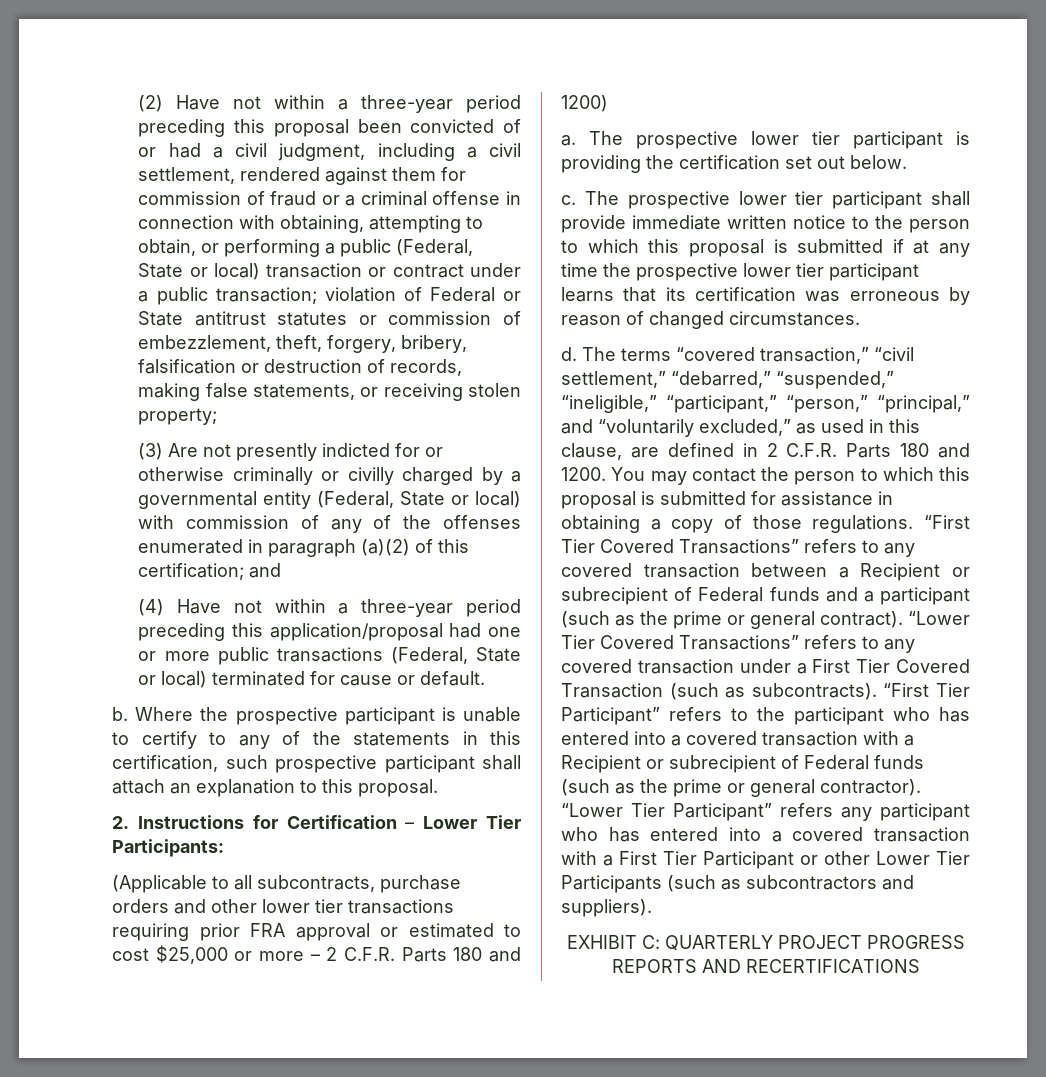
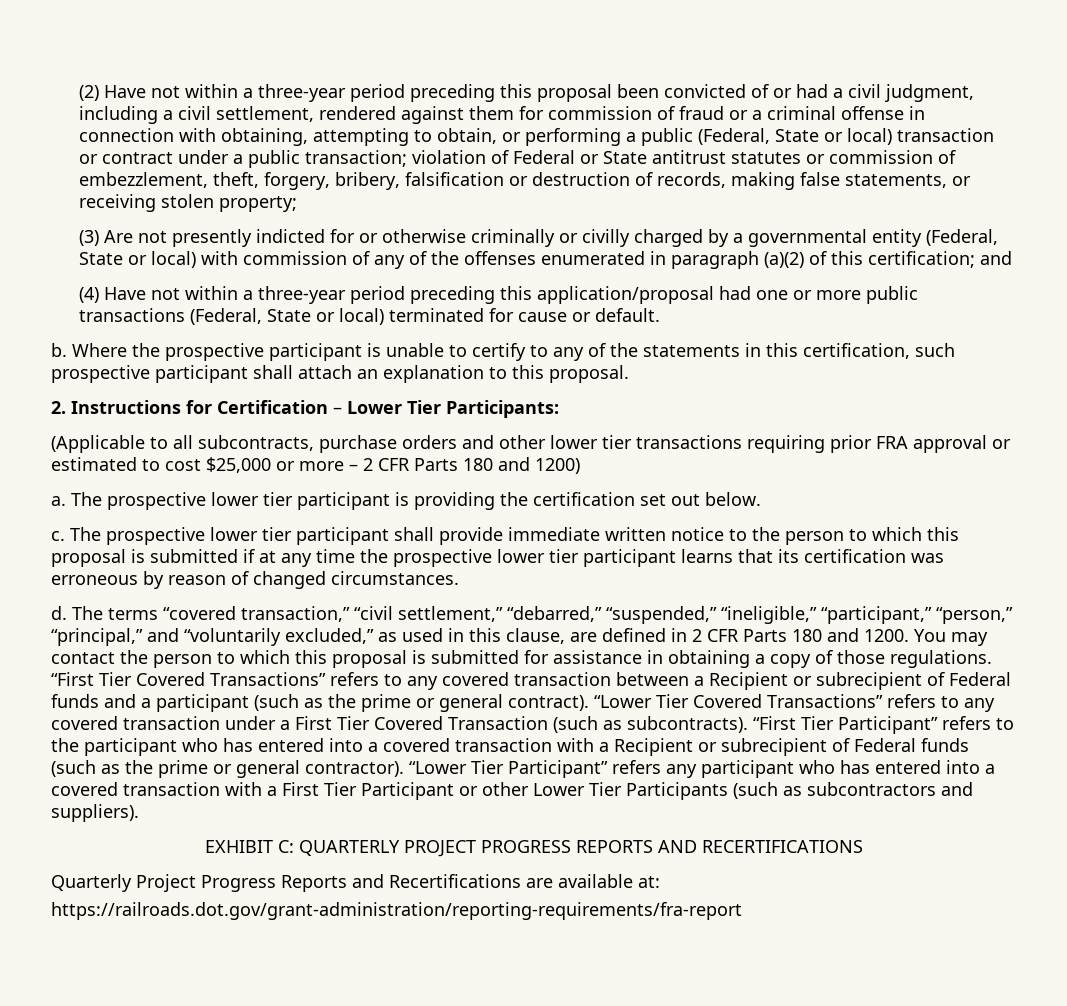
[343,947,395,961] C.F.R. -> [378,458,409,471] CFR
[786,443,838,457] C.F.R. -> [707,629,738,642] CFR
(920, 966) none -> [51,874,660,892] [51,902,742,920] // Quarterly Project Progress Reports and Recertifications are available at: // https://railroads.dot.gov/grant-administration/reporting-requirements/fra-report

